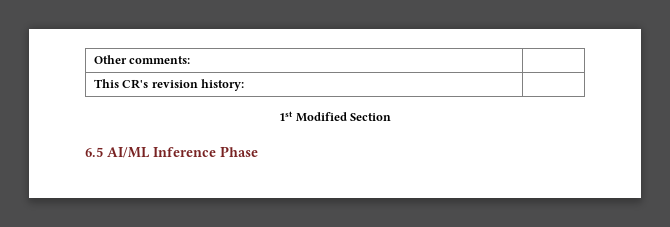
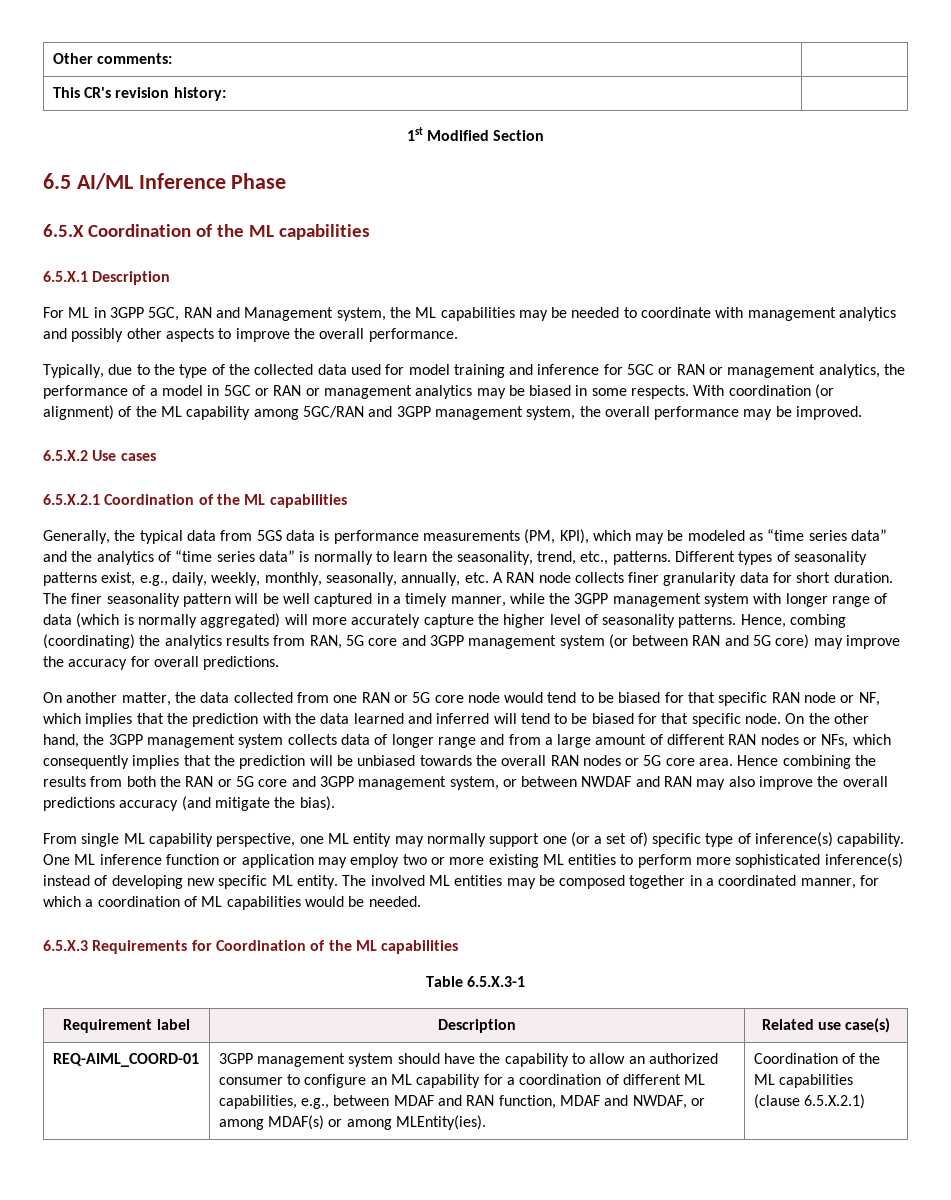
(258, 151) none -> [43,224,370,240] [43,271,171,285] [43,307,897,321] [43,328,458,342] [43,364,906,378] [43,384,835,399] [43,405,863,420] [43,450,156,461] [43,494,347,508] [43,529,888,544] [43,550,868,565] [43,572,893,586] [43,593,888,607] [43,613,847,628] [43,634,901,649] [43,656,280,670] [43,692,880,706] [43,713,870,727] [43,734,891,748] [43,755,877,769] [43,776,888,790] [43,796,335,811] [43,832,905,847] [43,853,903,868] [43,875,880,889] [43,896,421,910] [43,940,459,954] [425,976,526,987] [63,1019,190,1033] [438,1019,516,1033] [761,1018,891,1033] [52,1053,199,1067] [218,1053,718,1067] [218,1074,706,1088] [218,1095,705,1109] [218,1115,487,1130] [753,1053,881,1064] [753,1074,854,1088] [753,1094,866,1109] // 6.5.X Coordination of the ML capabilities // 6.5.X.1 Description // For ML in 3GPP 5GC, RAN and Management system, the ML capabilities may be needed to coordinate with management analytics and possibly other aspects to improve the overall performance. // Typically, due to the type of the collected data used for model training and inference for 5GC or RAN or management analytics, the performance of a model in 5GC or RAN or management analytics may be biased in some respects. With coordination (or alignment) of the ML capability among 5GC/RAN and 3GPP management system, the overall performance may be improved. // 6.5.X.2 Use cases // 6.5.X.2.1 Coordination of the ML capabilities // Generally, the typical data from 5GS data is performance measurements (PM, KPI), which may be modeled as “time series data” and the analytics of “time series data” is normally to learn the seasonality, trend, etc., patterns. Different types of seasonality patterns exist, e.g., daily, weekly, monthly, seasonally, annually, etc. A RAN node collects finer granularity data for short duration. The finer seasonality pattern will be well captured in a timely manner, while the 3GPP management system with longer range of data (which is normally aggregated) will more accurately capture the higher level of seasonality patterns. Hence, combing (coordinating) the analytics results from RAN, 5G core and 3GPP management system (or between RAN and 5G core) may improve the accuracy for overall predictions. // On another matter, the data collected from one RAN or 5G core node would tend to be biased for that specific RAN node or NF, which implies that the prediction with the data learned and inferred will tend to be biased for that specific node. On the other hand, the 3GPP management system collects data of longer range and from a large amount of different RAN nodes or NFs, which consequently implies that the prediction will be unbiased towards the overall RAN nodes or 5G core area. Hence combining the results from both the RAN or 5G core and 3GPP management system, or between NWDAF and RAN may also improve the overall predictions accuracy (and mitigate the bias). // From single ML capability perspective, one ML entity may normally support one (or a set of) specific type of inference(s) capability. One ML inference function or application may employ two or more existing ML entities to perform more sophisticated inference(s) instead of developing new specific ML entity. The involved ML entities may be composed together in a coordinated manner, for which a coordination of ML capabilities would be needed. // 6.5.X.3 Requirements for Coordination of the ML capabilities // Table 6.5.X.3-1 // Requirement label | Description | Related use case(s) // REQ-AIML_COORD-01 | 3GPP management system should have the capability to allow an authorized consumer to configure an ML capability for a coordination of different ML capabilities, e.g., between MDAF and RAN function, MDAF and NWDAF, or among MDAF(s) or among MLEntity(ies). | Coordination of the ML capabilities (clause 6.5.X.2.1)

